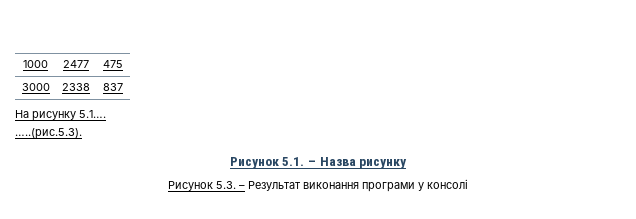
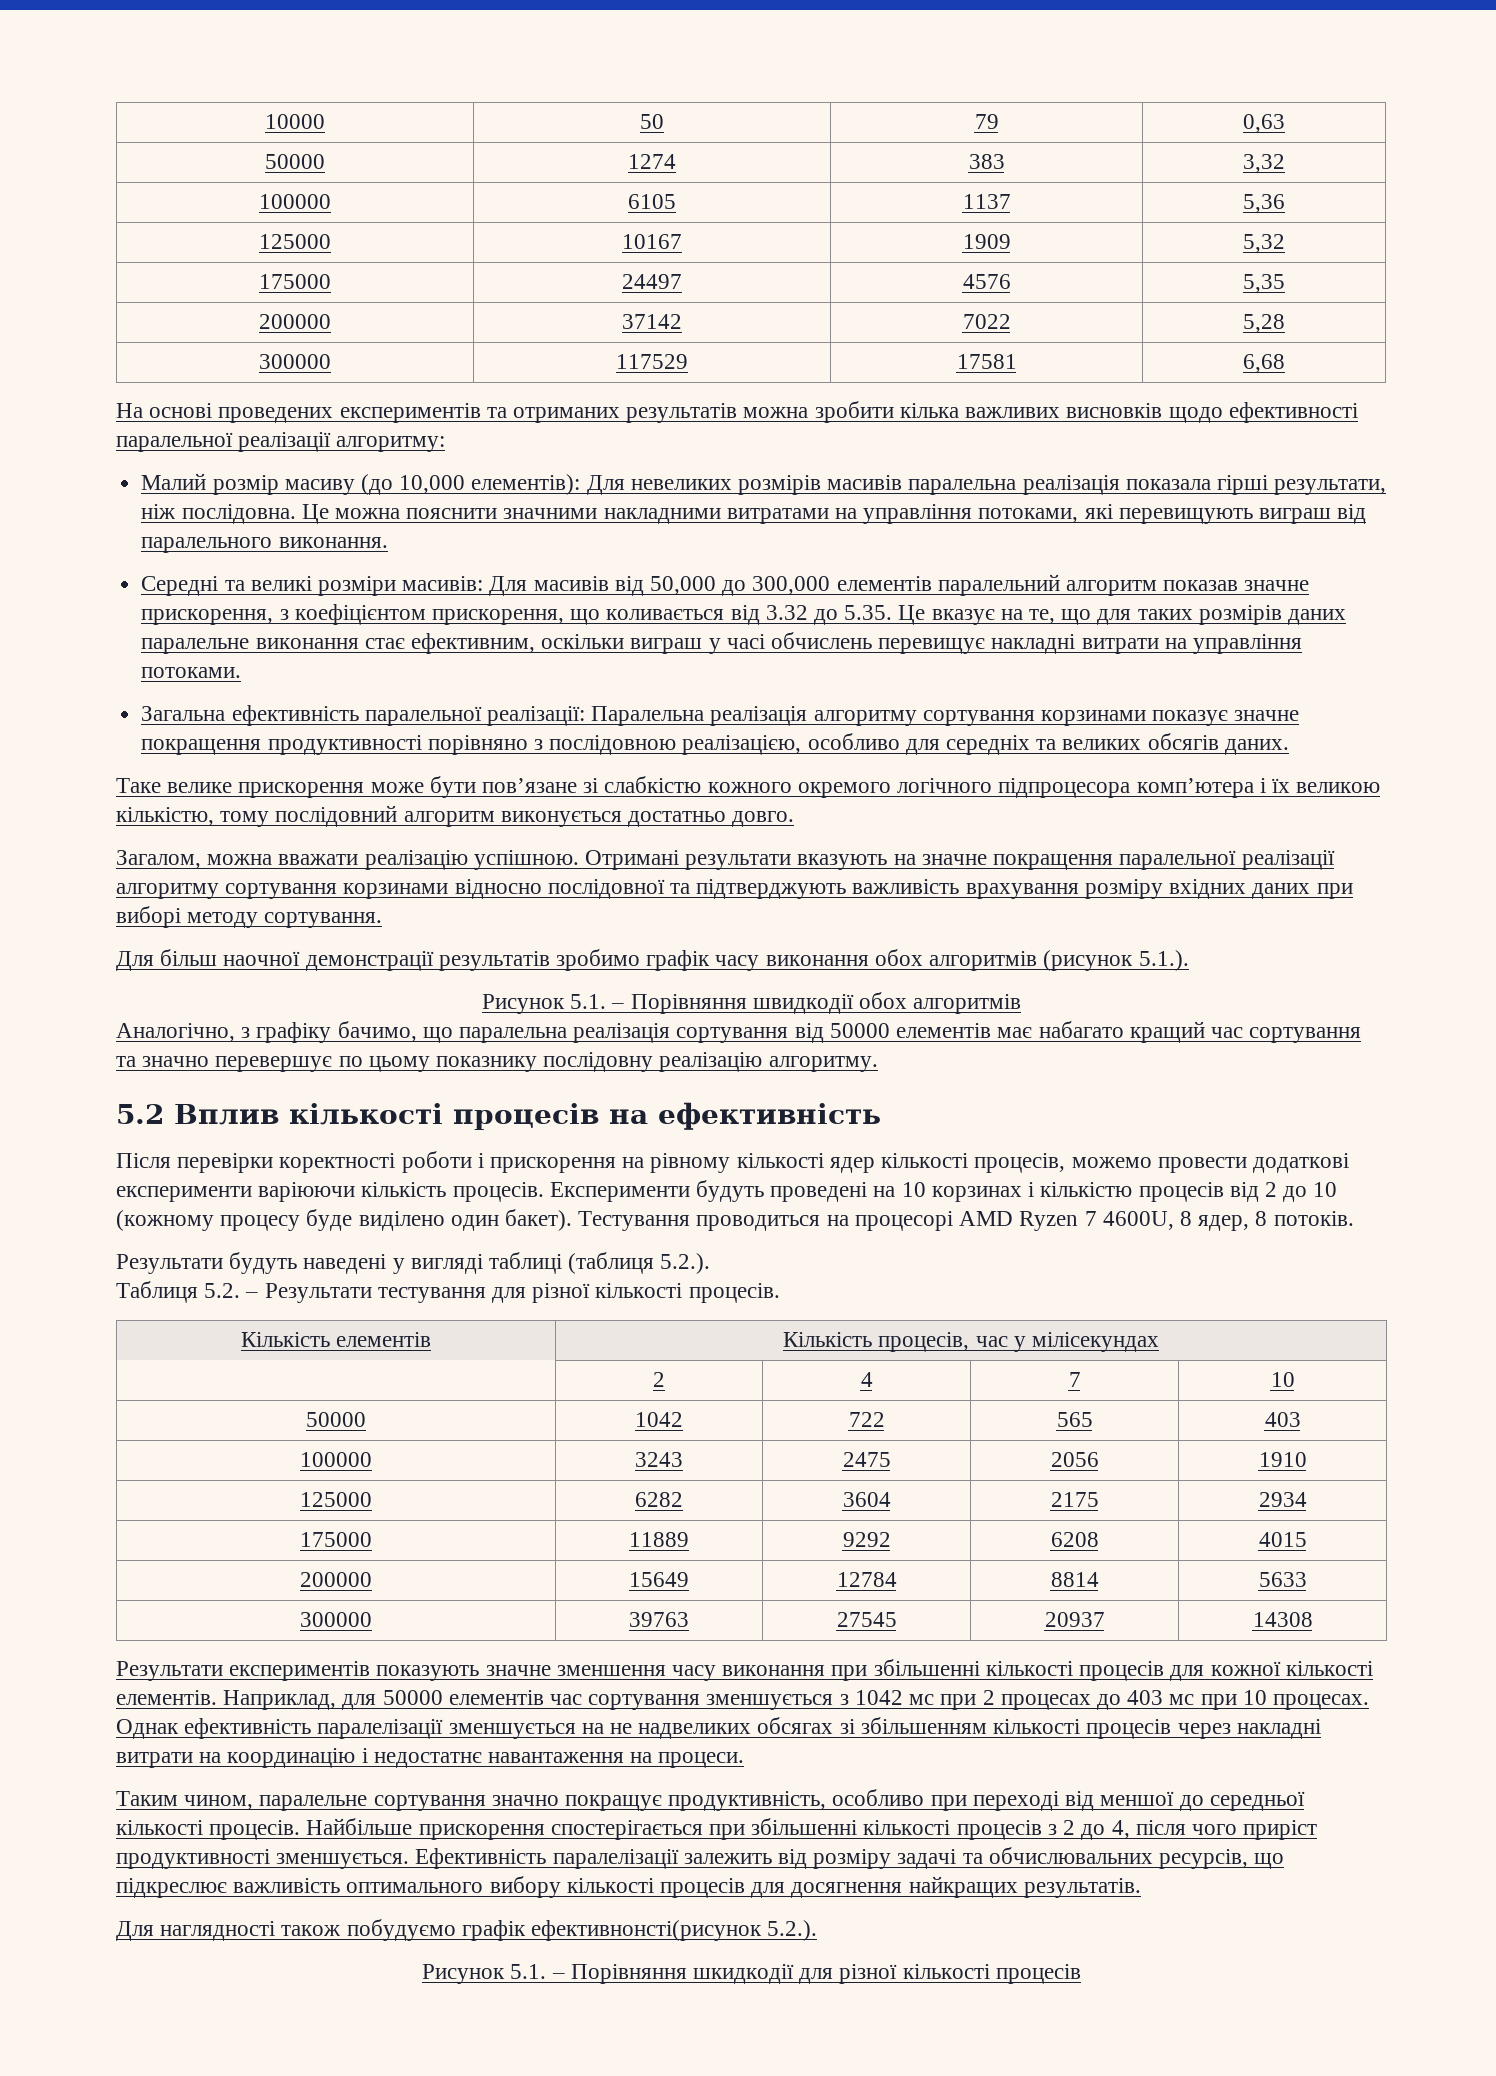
[23,60,48,68] [63,60,89,68] [103,60,123,68] [21,83,50,91] [62,83,90,91] [103,83,123,91] [15,110,106,121] [15,128,82,139] [229,157,408,169] [168,179,468,192] 1000 | 2477 | 475 // 3000 | 2338 | 837 // На рисунку 5.1…. // …..(рис.5.3). // Рисунок 5.1. – Назва рисунку // Рисунок 5.3. – Результат виконання програми у консолі -> [265,114,325,129] [640,114,664,129] [974,114,999,129] [1243,114,1285,133] [265,154,325,169] [628,154,676,169] [968,154,1005,169] [1243,154,1285,173] [259,194,331,209] [628,194,676,209] [962,194,1011,209] [1243,194,1285,213] [259,234,331,249] [622,234,682,249] [962,234,1011,249] [1243,234,1285,253] [259,274,331,289] [622,274,682,289] [962,274,1011,289] [1243,274,1285,293] [259,314,331,329] [622,314,682,329] [962,314,1011,329] [1243,314,1285,333] [259,354,331,369] [616,354,688,369] [956,354,1017,369] [1243,354,1285,373] [116,401,1358,423] [116,432,446,452] [141,473,1387,495] [141,504,1367,524] [141,537,388,553] [141,574,1310,596] [141,604,1347,625] [141,632,1303,654] [141,667,242,678] [141,705,1300,726] [141,733,1289,755] [116,776,1381,798] [116,805,795,827] [116,850,1335,870] [116,879,1353,899] [116,906,383,928] [116,949,1189,971] [481,992,1022,1014] [116,1021,1362,1043] [116,1052,878,1072] [116,1102,881,1130] [116,1151,1349,1173] [116,1180,1338,1202] [116,1209,1354,1231] [116,1252,711,1274] [116,1281,780,1303] [240,1332,432,1347] [783,1332,1159,1352] [653,1372,665,1387] [860,1372,873,1387] [1068,1372,1081,1387] [1270,1372,1295,1387] [306,1412,366,1427] [635,1412,683,1427] [848,1412,885,1427] [1056,1412,1093,1427] [1264,1412,1301,1427] [300,1452,372,1467] [635,1452,683,1467] [842,1452,891,1467] [1050,1452,1099,1467] [1258,1452,1307,1467] [300,1492,372,1507] [635,1492,683,1507] [842,1492,891,1507] [1050,1492,1099,1507] [1258,1492,1307,1507] [300,1532,372,1547] [629,1532,689,1547] [842,1532,891,1547] [1050,1532,1099,1547] [1258,1532,1307,1547] [300,1572,372,1587] [629,1572,689,1587] [836,1572,897,1587] [1050,1572,1099,1587] [1258,1572,1307,1587] [300,1612,372,1627] [629,1612,689,1627] [836,1612,897,1627] [1044,1612,1105,1627] [1252,1612,1313,1627] [116,1659,1373,1681] [116,1690,1369,1710] [116,1717,1321,1739] [116,1748,745,1768] [116,1789,1305,1811] [116,1818,1318,1840] [116,1847,1285,1869] [116,1876,1141,1898] [116,1919,818,1941] [422,1964,1081,1984] 10000 | 50 | 79 | 0,63 // 50000 | 1274 | 383 | 3,32 // 100000 | 6105 | 1137 | 5,36 // 125000 | 10167 | 1909 | 5,32 // 175000 | 24497 | 4576 | 5,35 // 200000 | 37142 | 7022 | 5,28 // 300000 | 117529 | 17581 | 6,68 // На основі проведених експериментів та отриманих результатів можна зробити кілька важливих висновків щодо ефективності паралельної реалізації алгоритму: // Малий розмір масиву (до 10,000 елементів): Для невеликих розмірів масивів паралельна реалізація показала гірші результати, ніж послідовна. Це можна пояснити значними накладними витратами на управління потоками, які перевищують виграш від паралельного виконання. // Середні та великі розміри масивів: Для масивів від 50,000 до 300,000 елементів паралельний алгоритм показав значне прискорення, з коефіцієнтом прискорення, що коливається від 3.32 до 5.35. Це вказує на те, що для таких розмірів даних паралельне виконання стає ефективним, оскільки виграш у часі обчислень перевищує накладні витрати на управління потоками. // Загальна ефективність паралельної реалізації: Паралельна реалізація алгоритму сортування корзинами показує значне покращення продуктивності порівняно з послідовною реалізацією, особливо для середніх та великих обсягів даних. // Таке велике прискорення може бути пов’язане зі слабкістю кожного окремого логічного підпроцесора комп’ютера і їх великою кількістю, тому послідовний алгоритм виконується достатньо довго. // Загалом, можна вважати реалізацію успішною. Отримані результати вказують на значне покращення паралельної реалізації алгоритму сортування корзинами відносно послідовної та підтверджують важливість врахування розміру вхідних даних при виборі методу сортування. // Для більш наочної демонстрації результатів зробимо графік часу виконання обох алгоритмів (рисунок 5.1.). // Рисунок 5.1. – Порівняння швидкодії обох алгоритмів // Аналогічно, з графіку бачимо, що паралельна реалізація сортування від 50000 елементів має набагато кращий час сортування та значно перевершує по цьому показнику послідовну реалізацію алгоритму. // 5.2 Вплив кількості процесів на ефективність // Після перевірки коректності роботи і прискорення на рівному кількості ядер кількості процесів, можемо провести додаткові експерименти варіюючи кількість процесів. Експерименти будуть проведені на 10 корзинах і кількістю процесів від 2 до 10 (кожному процесу буде виділено один бакет). Тестування проводиться на процесорі AMD Ryzen 7 4600U, 8 ядер, 8 потоків. // Результати будуть наведені у вигляді таблиці (таблиця 5.2.). // Таблиця 5.2. – Результати тестування для різної кількості процесів. // Кількість елементів | Кількість процесів, час у мілісекундах // | 2 | 4 | 7 | 10 // 50000 | 1042 | 722 | 565 | 403 // 100000 | 3243 | 2475 | 2056 | 1910 // 125000 | 6282 | 3604 | 2175 | 2934 // 175000 | 11889 | 9292 | 6208 | 4015 // 200000 | 15649 | 12784 | 8814 | 5633 // 300000 | 39763 | 27545 | 20937 | 14308 // Результати експериментів показують значне зменшення часу виконання при збільшенні кількості процесів для кожної кількості елементів. Наприклад, для 50000 елементів час сортування зменшується з 1042 мс при 2 процесах до 403 мс при 10 процесах. Однак ефективність паралелізації зменшується на не надвеликих обсягах зі збільшенням кількості процесів через накладні витрати на координацію і недостатнє навантаження на процеси. // Таким чином, паралельне сортування значно покращує продуктивність, особливо при переході від меншої до середньої кількості процесів. Найбільше прискорення спостерігається при збільшенні кількості процесів з 2 до 4, після чого приріст продуктивності зменшується. Ефективність паралелізації залежить від розміру задачі та обчислювальних ресурсів, що підкреслює важливість оптимального вибору кількості процесів для досягнення найкращих результатів. // Для наглядності також побудуємо графік ефективнонсті(рисунок 5.2.). // Рисунок 5.1. – Порівняння шкидкодії для різної кількості процесів

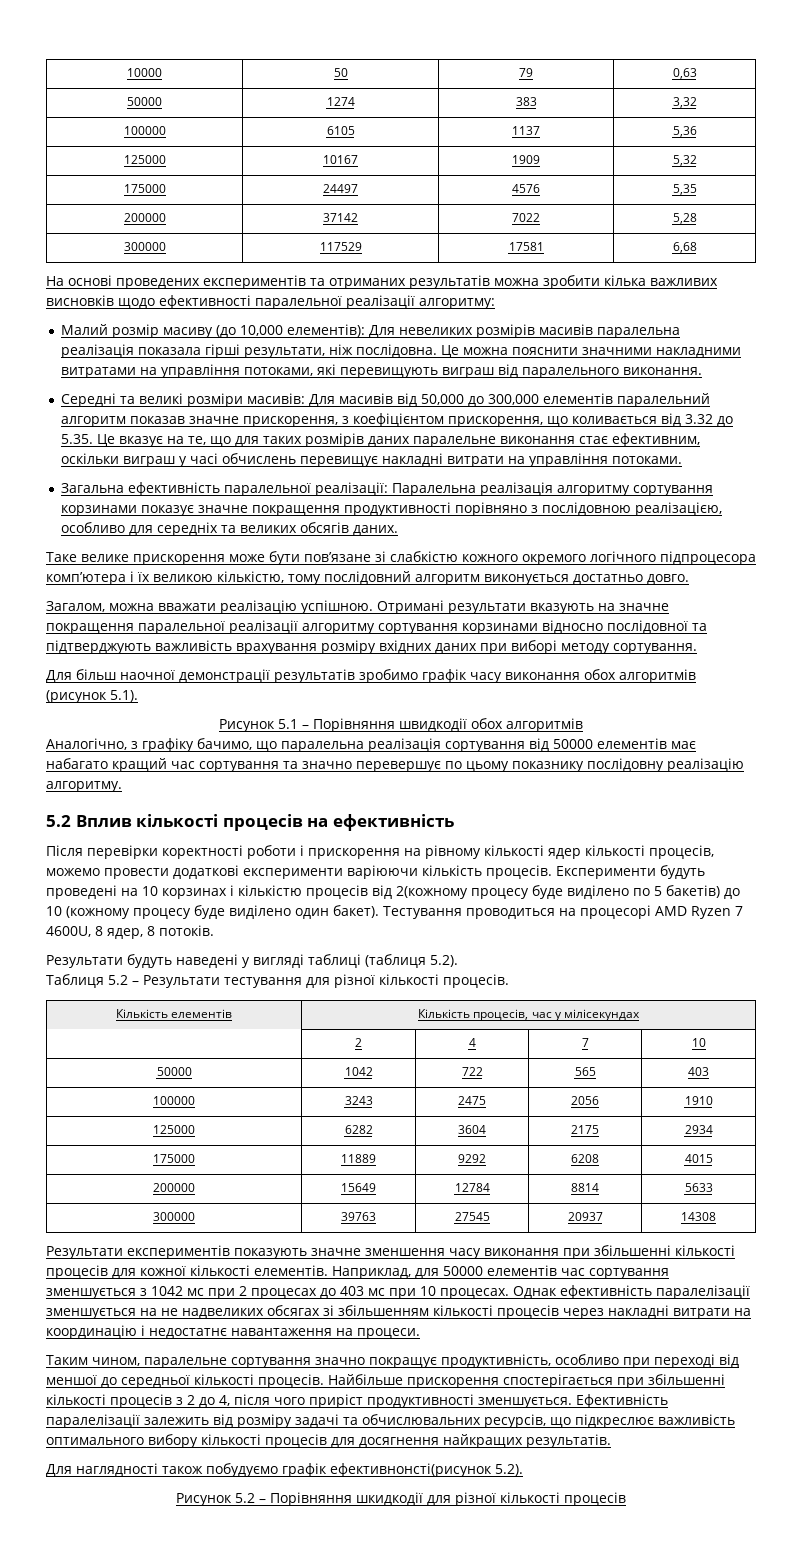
[1138,950,1189,971] [481,994,607,1014] 5.1.). // Рисунок 5.1. -> [110,690,138,702] [219,719,298,732] 5.1). // Рисунок 5.1
[1264,1182,1277,1197] 2 -> [396,885,720,899] 2(кожному процесу буде виділено по 5 бакетів)
[660,1253,711,1274] 5.2.). -> [430,955,458,967] 5.2).
[204,1283,241,1298] 5.2. -> [108,975,128,985] 5.2
[767,1920,818,1941] [422,1964,547,1984] 5.2.). // Рисунок 5.1. -> [495,1464,523,1476] [176,1493,255,1506] 5.2). // Рисунок 5.2

